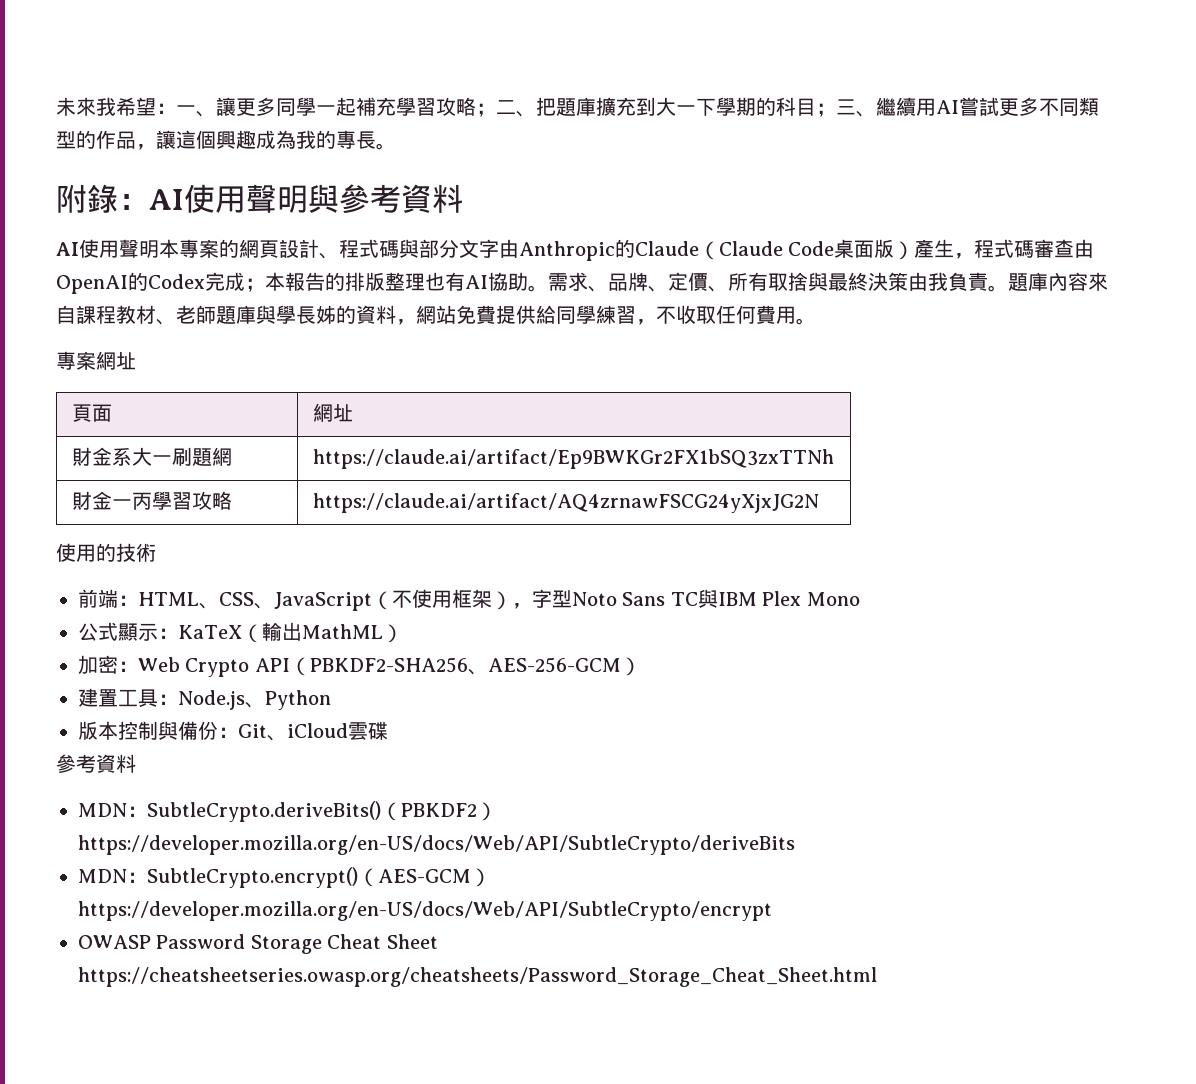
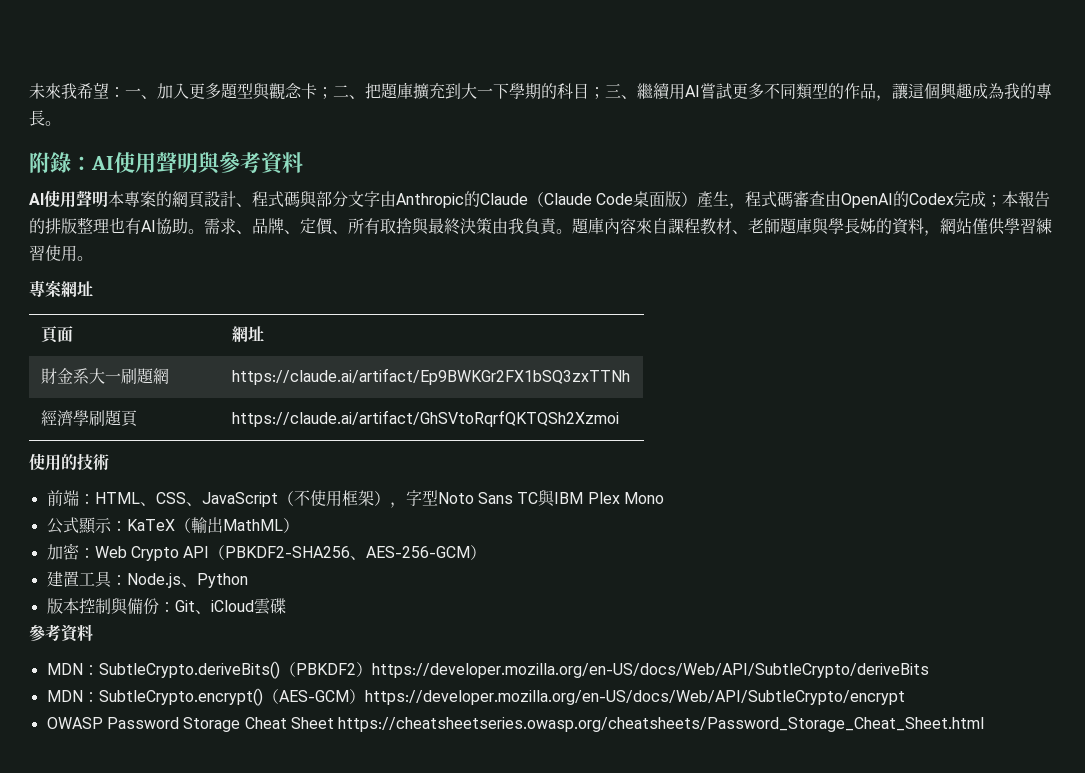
[216,97,476,116] 讓更多同學一起補充學習攻略 -> [157,83,317,100] 加入更多題型與觀念卡
[456,305,776,325] 免費提供給同學練習，不收取任何費 -> [972,218,1052,235] [29,245,61,261] 僅供學習練習使
[71,491,232,510] [312,493,819,513] 財金一丙學習攻略 | https://claude.ai/artifact/AQ4zrnawFSCG24yXjxJG2N -> [40,410,138,427] [231,410,619,427] 經濟學刷題頁 | https://claude.ai/artifact/GhSVtoRqrfQKTQSh2Xzmoi

